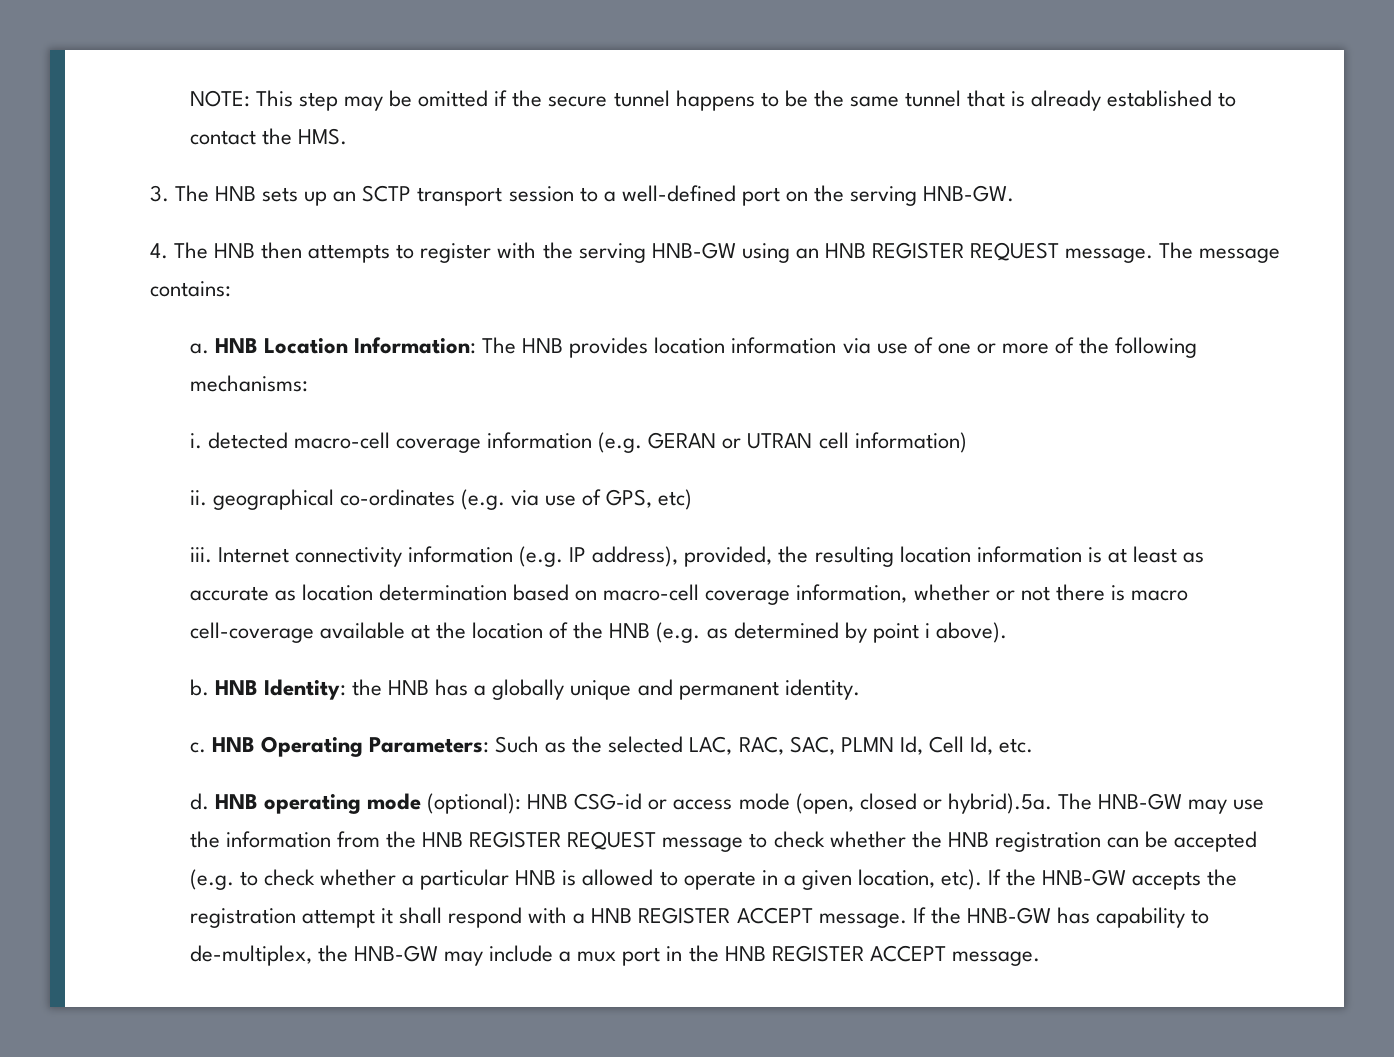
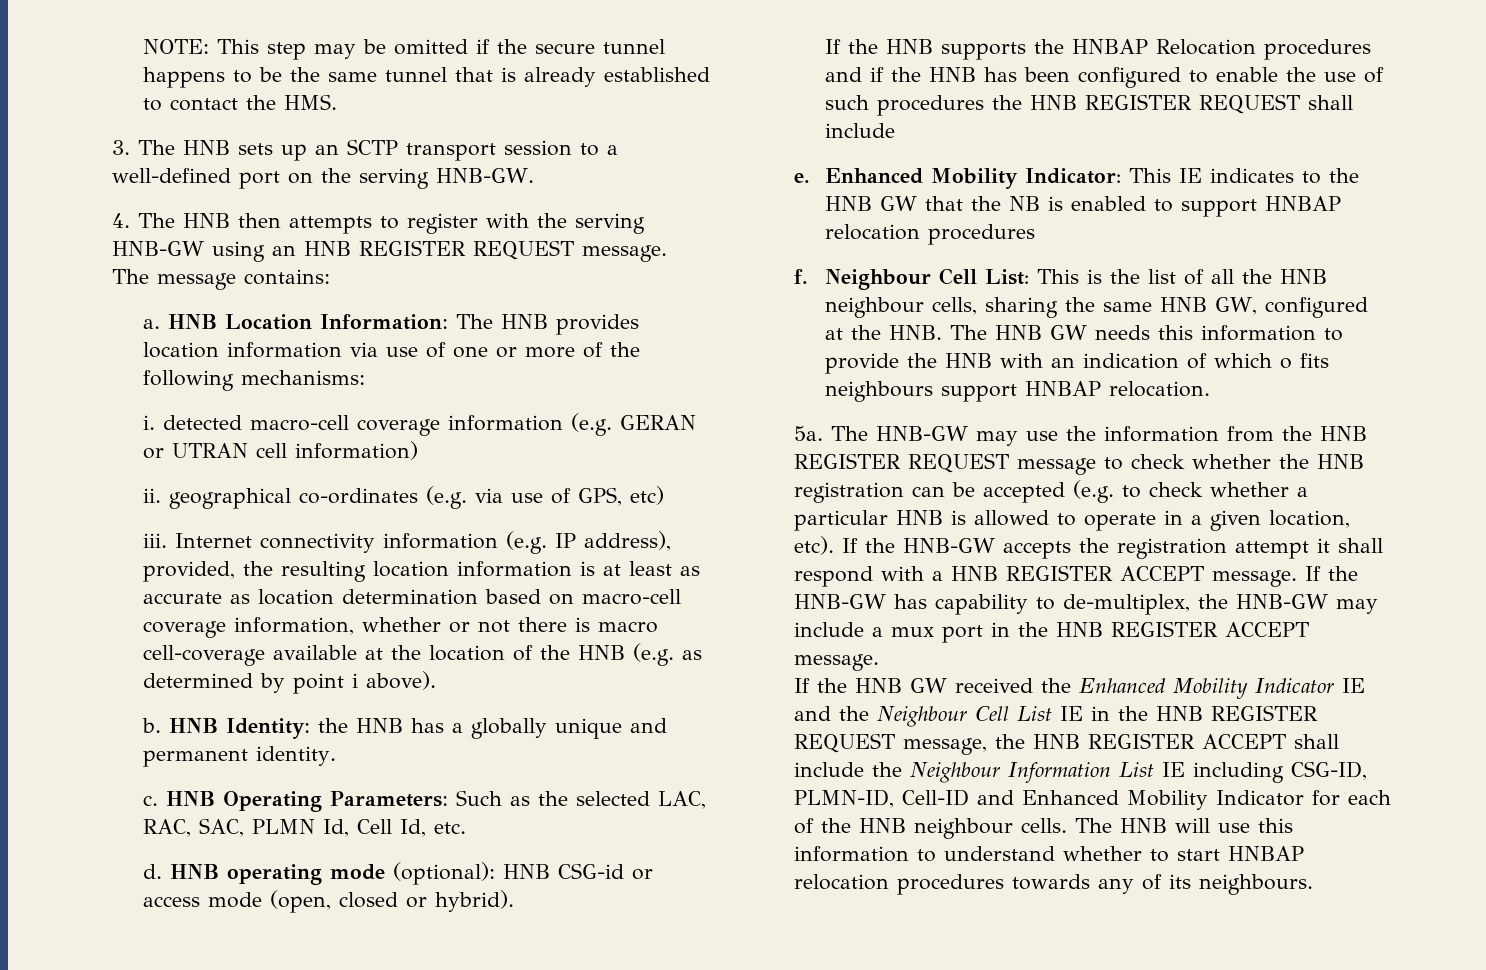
[947,793,1052,814] hybrid).5a. -> [434,890,514,912] [824,39,1371,60] [824,67,1384,88] [824,94,1353,116] [824,123,895,138] [793,168,1359,189] [824,196,1341,217] [824,224,1035,245] [793,268,1327,290] [824,297,1368,318] [824,325,1343,341] [824,353,1329,374] [824,381,1210,402] [793,426,823,441] hybrid). // If the HNB supports the HNBAP Relocation procedures and if the HNB has been configured to enable the use of such procedures the HNB REGISTER REQUEST shall include // e. Enhanced Mobility Indicator: This IE indicates to the HNB GW that the NB is enabled to support HNBAP relocation procedures // f. Neighbour Cell List: This is the list of all the HNB neighbour cells, sharing the same HNB GW, configured at the HNB. The HNB GW needs this information to provide the HNB with an indication of which o fits neighbours support HNBAP relocation. // 5a.
(1040, 958) none -> [793,678,1365,699] [793,705,1318,727] [793,733,1339,755] [793,761,1367,783] [793,789,1391,810] [793,818,1293,839] [793,846,1304,862] [793,874,1313,895] // If the HNB GW received the Enhanced Mobility Indicator IE and the Neighbour Cell List IE in the HNB REGISTER REQUEST message, the HNB REGISTER ACCEPT shall include the Neighbour Information List IE including CSG-ID, PLMN-ID, Cell-ID and Enhanced Mobility Indicator for each of the HNB neighbour cells. The HNB will use this information to understand whether to start HNBAP relocation procedures towards any of its neighbours.

